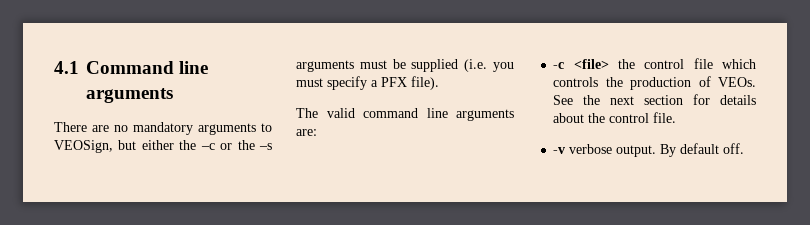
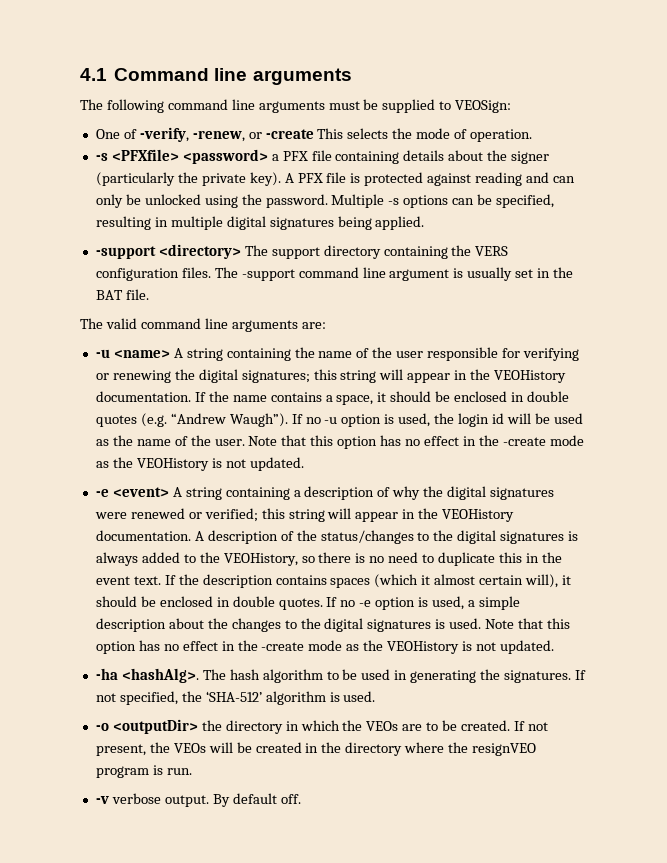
[54,122,272,135] [54,140,272,153] [296,59,514,72] [296,76,439,90] There are no mandatory arguments to VEOSign, but either the –c or the –s arguments must be supplied (i.e. you must specify a PFX file). -> [80,99,512,113] [95,127,533,142] [95,149,550,164] [95,172,575,186] [95,194,555,208] [95,216,425,230] [95,244,509,259] [95,267,574,281] [95,289,149,300] The following command line arguments must be supplied to VEOSign: // One of -verify, -renew, or -create This selects the mode of operation. // -s <PFXfile> <password> a PFX file containing details about the signer (particularly the private key). A PFX file is protected against reading and can only be unlocked using the password. Multiple -s options can be specified, resulting in multiple digital signatures being applied. // -support <directory> The support directory containing the VERS configuration files. The -support command line argument is usually set in the BAT file.
[553,58,756,69] [553,76,756,90] [553,94,756,105] [553,112,677,123] -c <file> the control file which controls the production of VEOs. See the next section for details about the control file. -> [95,347,579,361] [95,369,567,383] [95,391,569,405] [95,413,583,427] [95,435,584,449] [95,457,304,471] [95,486,555,500] [94,508,515,522] [95,530,579,544] [95,552,562,566] [95,574,571,588] [95,596,520,610] [95,618,570,632] [95,640,554,654] [95,668,586,683] [95,691,376,705] [95,719,548,734] [95,742,537,756] [95,765,192,778] -u <name> A string containing the name of the user responsible for verifying or renewing the digital signatures; this string will appear in the VEOHistory documentation. If the name contains a space, it should be enclosed in double quotes (e.g. “Andrew Waugh”). If no -u option is used, the login id will be used as the name of the user. Note that this option has no effect in the -create mode as the VEOHistory is not updated. // -e <event> A string containing a description of why the digital signatures were renewed or verified; this string will appear in the VEOHistory documentation. A description of the status/changes to the digital signatures is always added to the VEOHistory, so there is no need to duplicate this in the event text. If the description contains spaces (which it almost certain will), it should be enclosed in double quotes. If no -e option is used, a simple description about the changes to the digital signatures is used. Note that this option has no effect in the -create mode as the VEOHistory is not updated. // -ha <hashAlg>. The hash algorithm to be used in generating the signatures. If not specified, the ‘SHA-512’ algorithm is used. // -o <outputDir> the directory in which the VEOs are to be created. If not present, the VEOs will be created in the directory where the resignVEO program is run.

